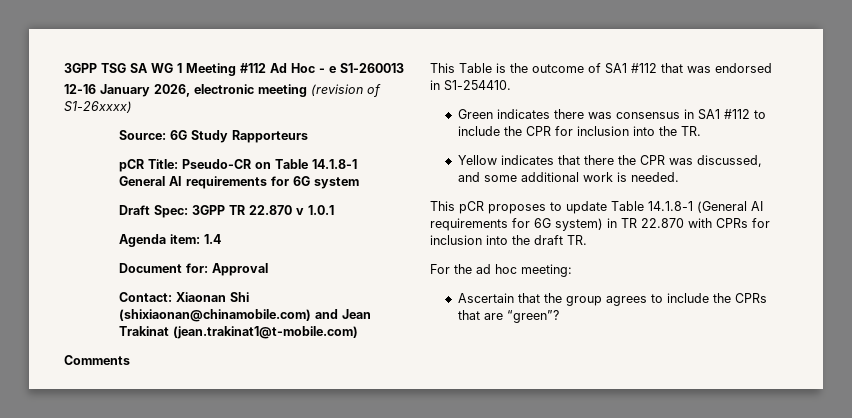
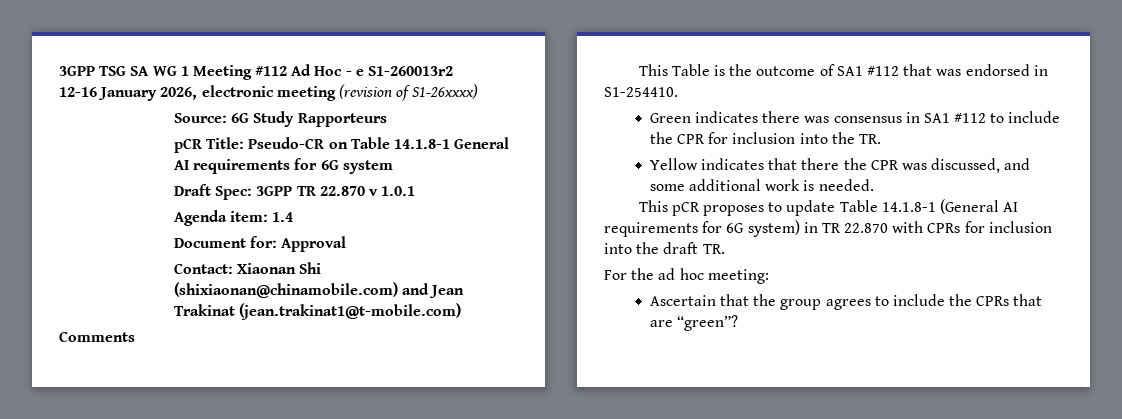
[340,63,404,73] S1-260013 -> [368,66,454,76] S1-260013r2

